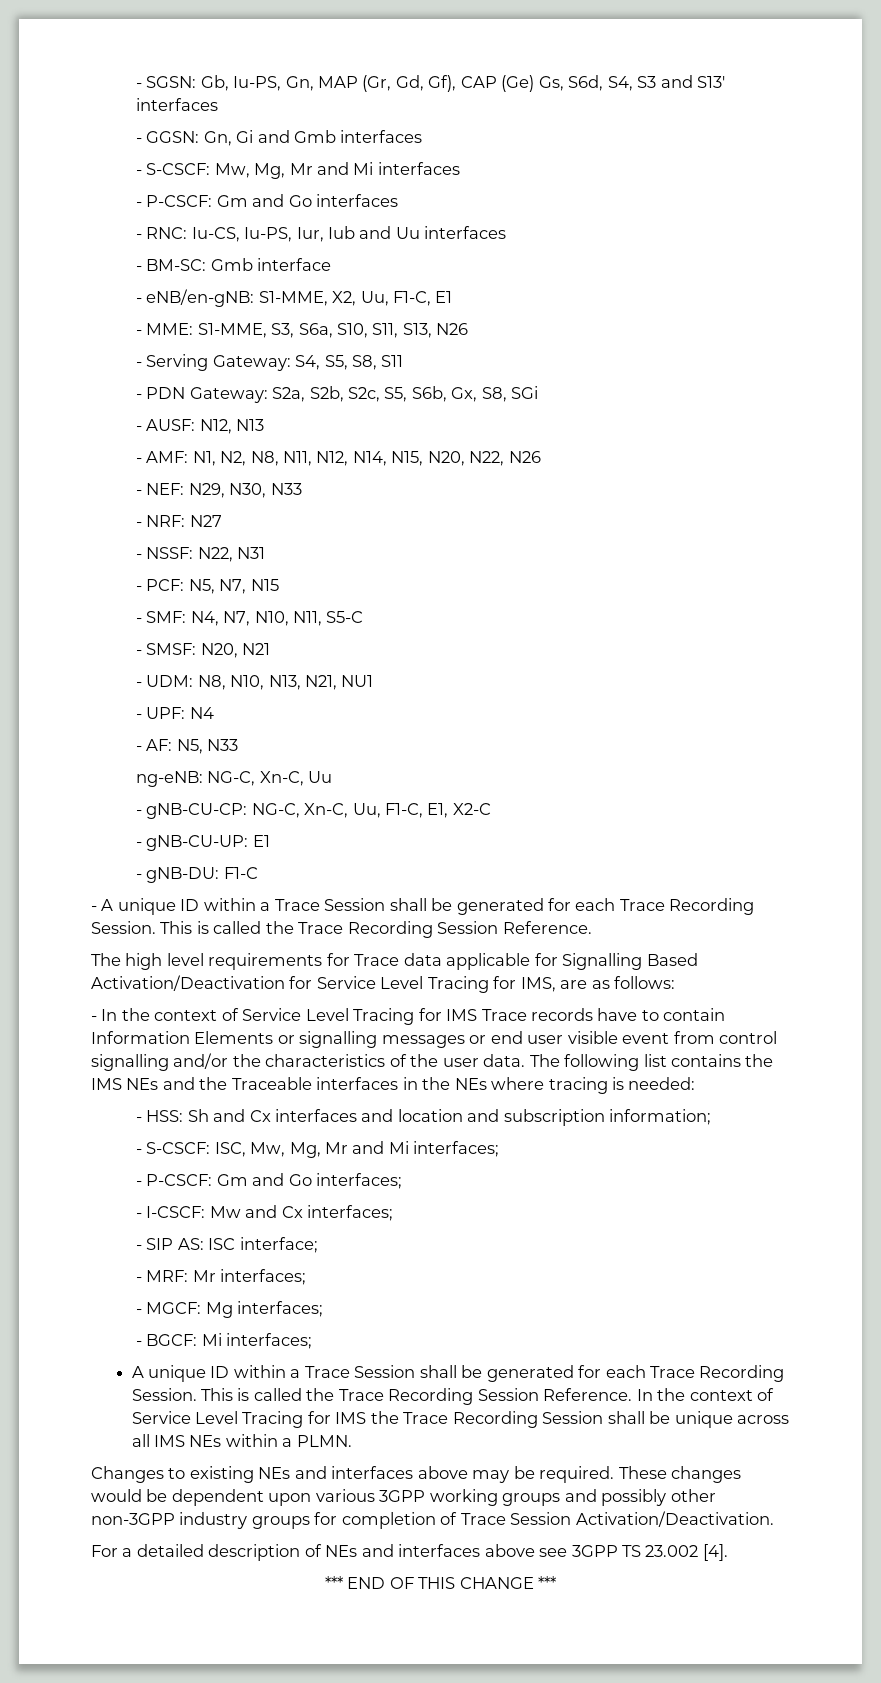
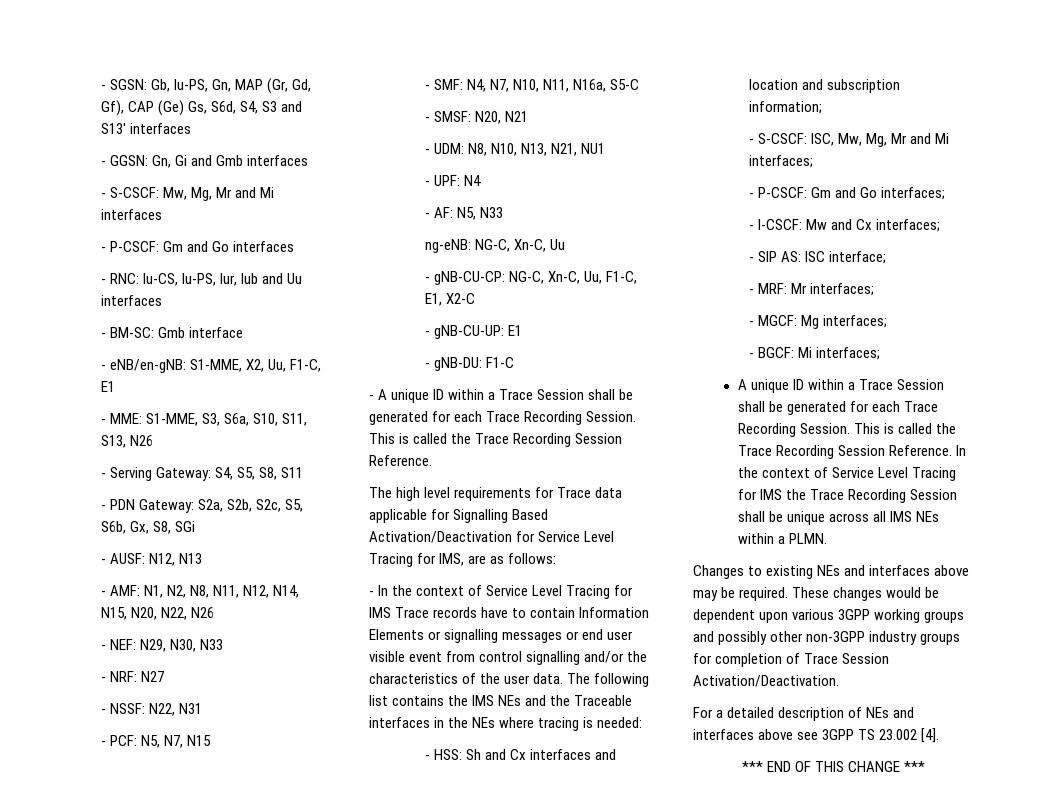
(323, 618) none -> [573,79,607,92] N16a,

